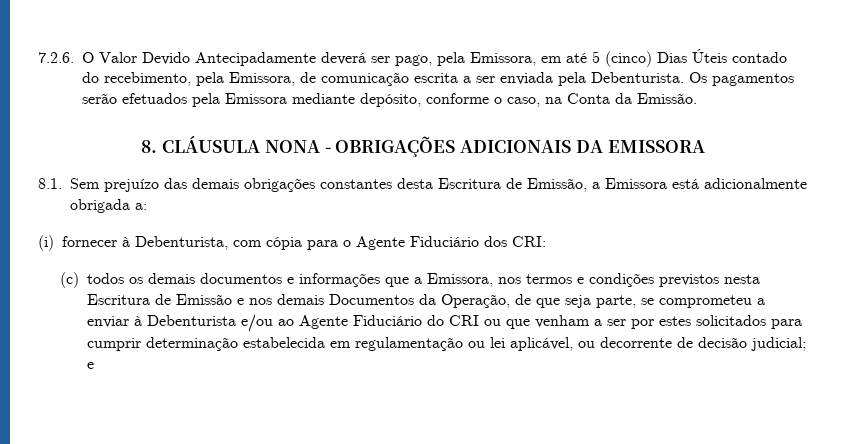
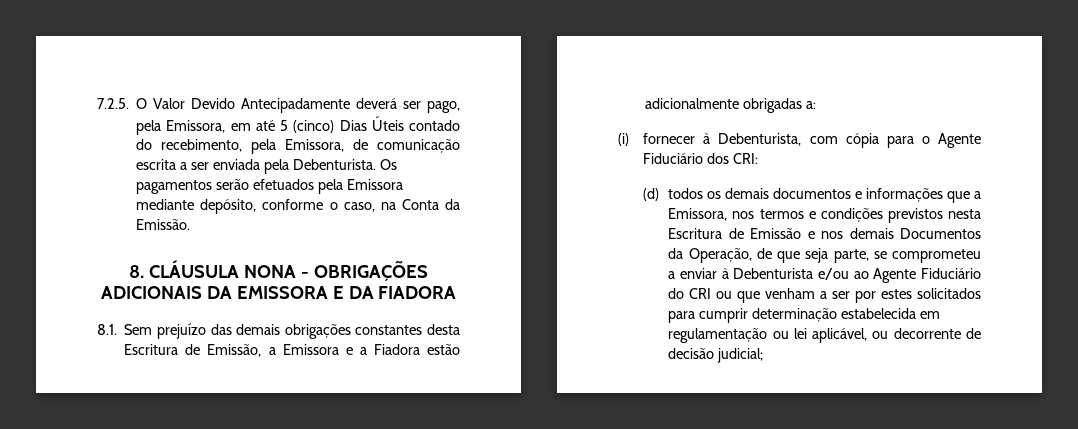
[38,52,74,63] 7.2.6. -> [97,98,129,109] 7.2.5.
(705, 146) none -> [332,286,457,299] E DA FIADORA
[672,178,807,189] [70,199,130,213] está adicionalmente obrigada -> [345,344,460,355] [645,98,803,113] e a Fiadora estão adicionalmente obrigadas
[59,272,79,288] (c) -> [643,188,660,201] (d)
[86,362,94,369] e -> (764, 355) none

